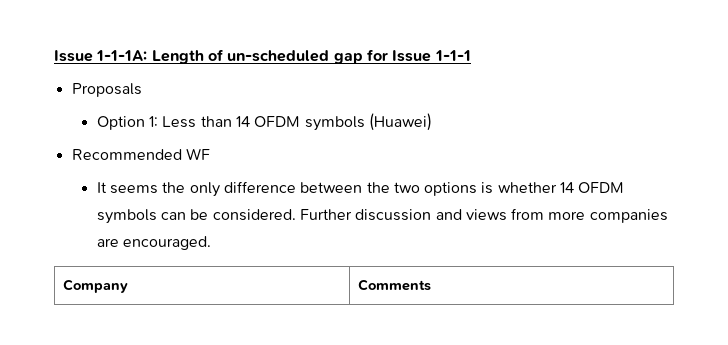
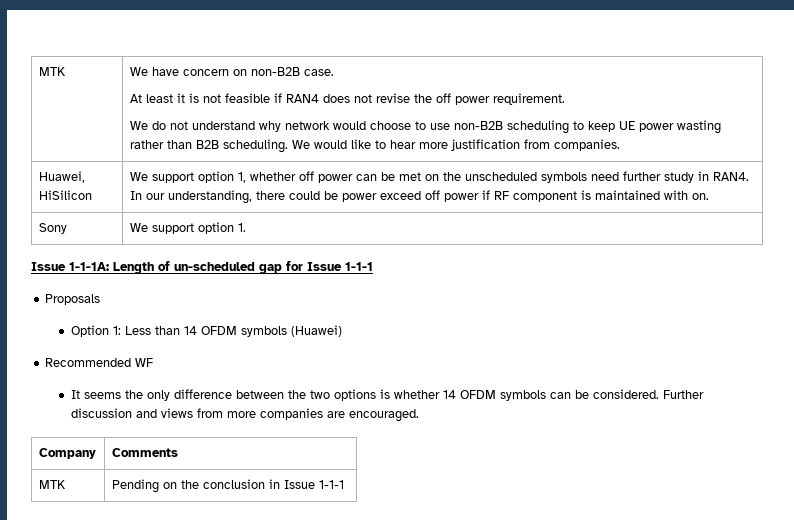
(54, 56) none -> [38,67,66,76] [129,67,334,76] [129,93,565,105] [129,120,721,134] [129,139,620,153] [38,171,85,183] [38,190,92,200] [129,171,749,183] [129,190,709,204] [38,223,67,234] [129,222,246,234] MTK | We have concern on non-B2B case. // At least it is not feasible if RAN4 does not revise the off power requirement. // We do not understand why network would choose to use non-B2B scheduling to keep UE power wasting rather than B2B scheduling. We would like to hear more justification from companies. // Huawei, HiSilicon | We support option 1, whether off power can be met on the unscheduled symbols need further study in RAN4. In our understanding, there could be power exceed off power if RF component is maintained with on. // Sony | We support option 1. //
(432, 285) none -> [38,480,66,489] [111,479,344,493] // MTK | Pending on the conclusion in Issue 1-1-1

